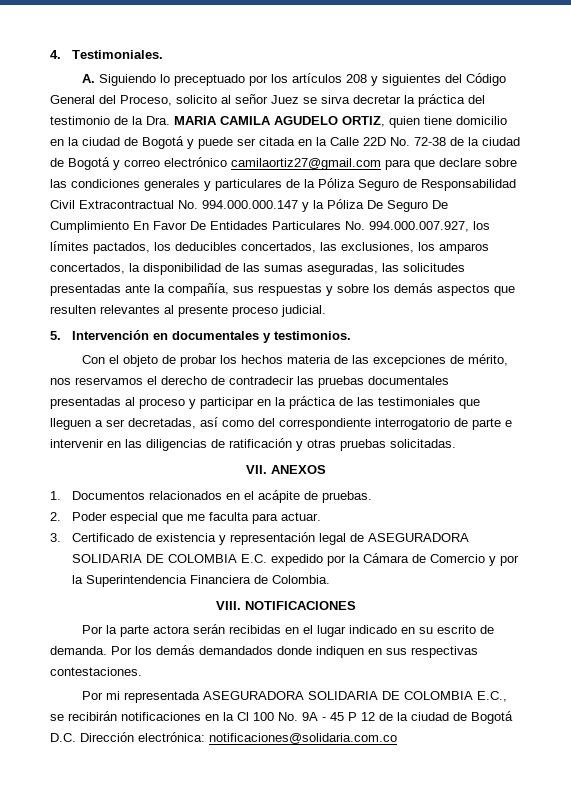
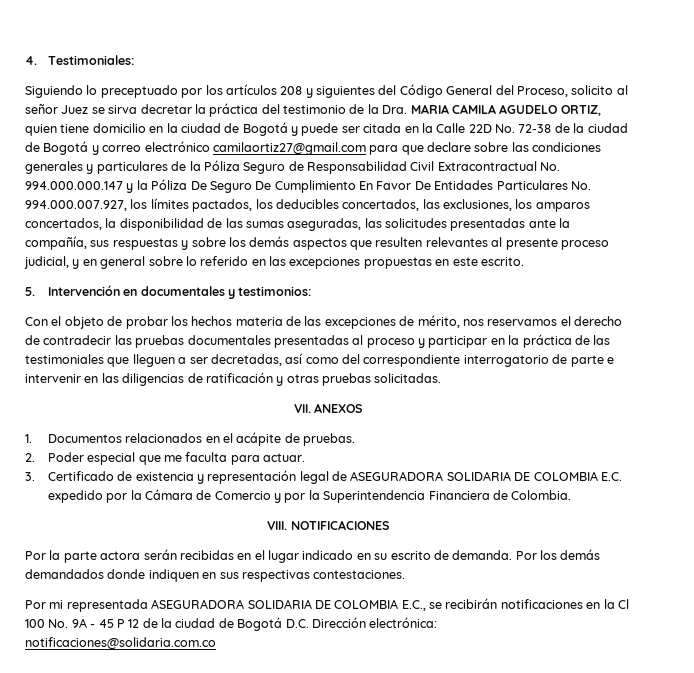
[71,50,163,59] [82,74,96,83] Testimoniales. // A. -> [47,55,134,65] Testimoniales: //
[281,305,326,317] judicial. -> [24,256,524,269] judicial, y en general sobre lo referido en las excepciones propuestas en este escrito.
[273,331,351,340] testimonios. -> [238,286,312,296] testimonios:

